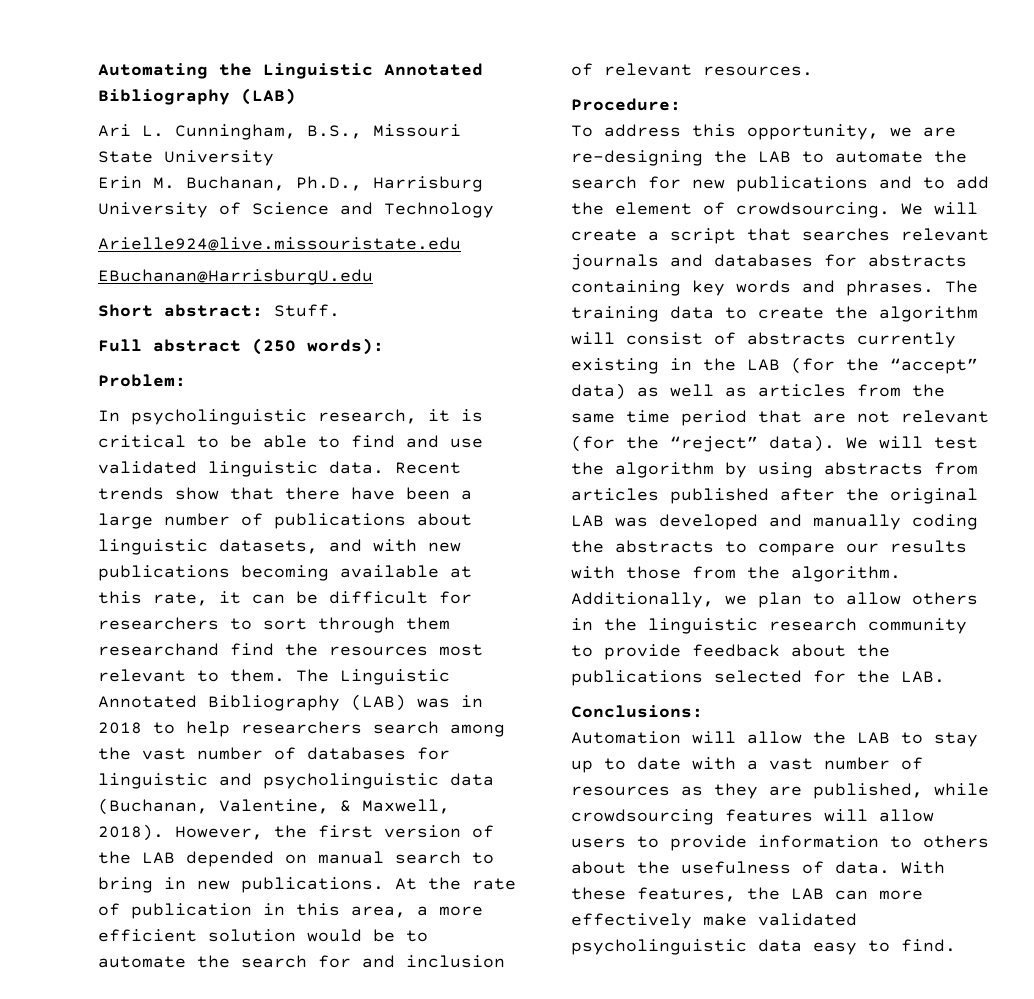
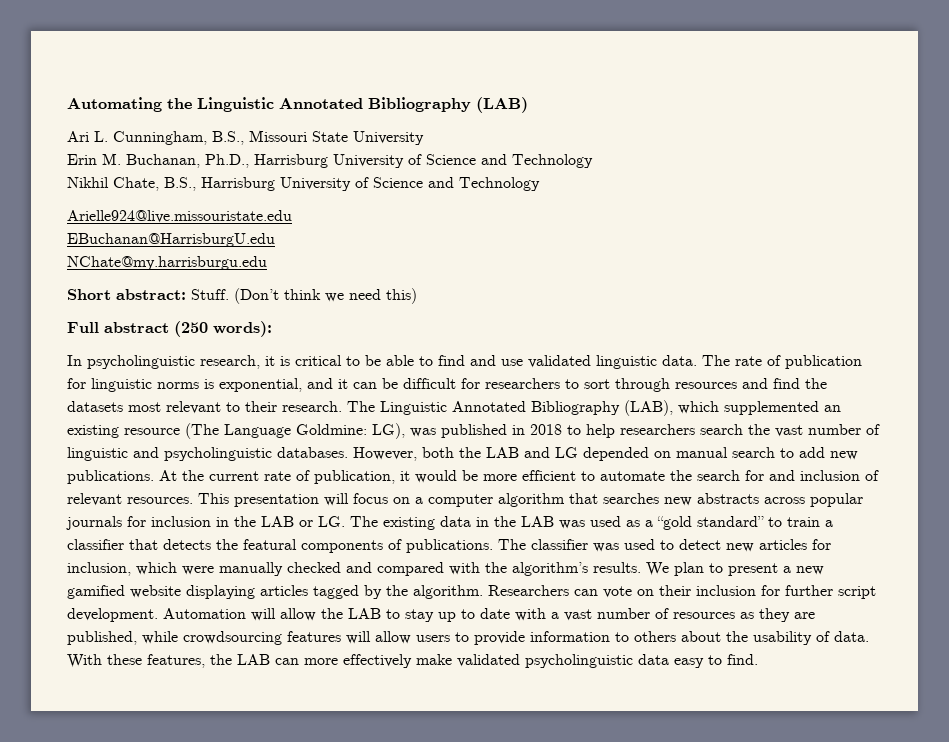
(494, 210) none -> [67,177,540,191] // Nikhil Chate, B.S., Harrisburg University of Science and Technology
(373, 277) none -> [67,256,267,270] // NChate@my.harrisburgu.edu
(340, 310) none -> [234,288,417,304] (Don’t think we need this)
[98,374,186,387] // Problem: -> (272, 329) none
[395,462,461,474] [98,487,472,500] [98,513,472,529] [98,539,461,555] [98,565,472,581] [98,591,208,606] Recent trends show that there have been a large number of publications about linguistic datasets, and with new publications becoming available at this rate, -> [702,355,862,369] [67,378,333,392] The rate of publication for linguistic norms is exponential, and
[406,617,450,630] [98,643,219,656] them researchand -> [675,378,768,389] resources and
[329,646,428,656] resources -> [67,401,123,412] datasets
[230,669,285,682] them. -> [245,401,342,412] their research.
[351,694,450,711] (LAB) was -> [624,400,841,416] [67,423,507,439] (LAB), which supplemented an existing resource (The Language Goldmine: LG), was published
[450,724,505,737] among -> (743, 429) none
[307,747,450,760] databases for -> (880, 429) none
[450,773,494,786] [98,798,450,815] [98,824,494,841] [98,851,175,864] data (Buchanan, Valentine, & Maxwell, 2018). However, the first version of the LAB -> [277,447,578,461] databases. However, both the LAB and LG
[98,877,186,893] bring in -> [799,447,825,458] add
[472,878,516,890] [98,903,483,919] [98,929,395,942] rate of publication in this area, a more efficient solution would be -> [209,470,576,484] current rate of publication, it would be more efficient
[571,98,681,111] [571,124,956,140] [571,150,967,166] [571,176,989,192] [571,202,978,218] [571,228,989,244] [571,254,967,270] [571,280,978,296] [571,306,978,322] [571,332,956,348] [571,357,978,374] [571,383,945,400] [571,410,989,426] [571,435,978,452] [571,462,978,478] [571,488,978,504] [571,514,978,530] [571,540,967,556] [571,566,901,582] [571,592,978,608] [571,618,967,634] [571,644,890,660] [571,670,945,686] [571,705,703,718] // Procedure: // To address this opportunity, we are re-designing the LAB to automate the search for new publications and to add the element of crowdsourcing. We will create a script that searches relevant journals and databases for abstracts containing key words and phrases. The training data to create the algorithm will consist of abstracts currently existing in the LAB (for the “accept” data) as well as articles from the same time period that are not relevant (for the “reject” data). We will test the algorithm by using abstracts from articles published after the original LAB was developed and manually coding the abstracts to compare our results with those from the algorithm. Additionally, we plan to allow others in the linguistic research community to provide feedback about the publications selected for the LAB. // Conclusions: // -> [198,493,863,507] [66,516,833,530] [67,539,831,553] [67,562,824,576] [67,585,876,599] [67,608,158,622] This presentation will focus on a computer algorithm that searches new abstracts across popular journals for inclusion in the LAB or LG. The existing data in the LAB was used as a “gold standard” to train a classifier that detects the featural components of publications. The classifier was used to detect new articles for inclusion, which were manually checked and compared with the algorithm’s results. We plan to present a new gamified website displaying articles tagged by the algorithm. Researchers can vote on their inclusion for further script development.
[681,861,791,874] usefulness -> [753,631,812,645] usability

